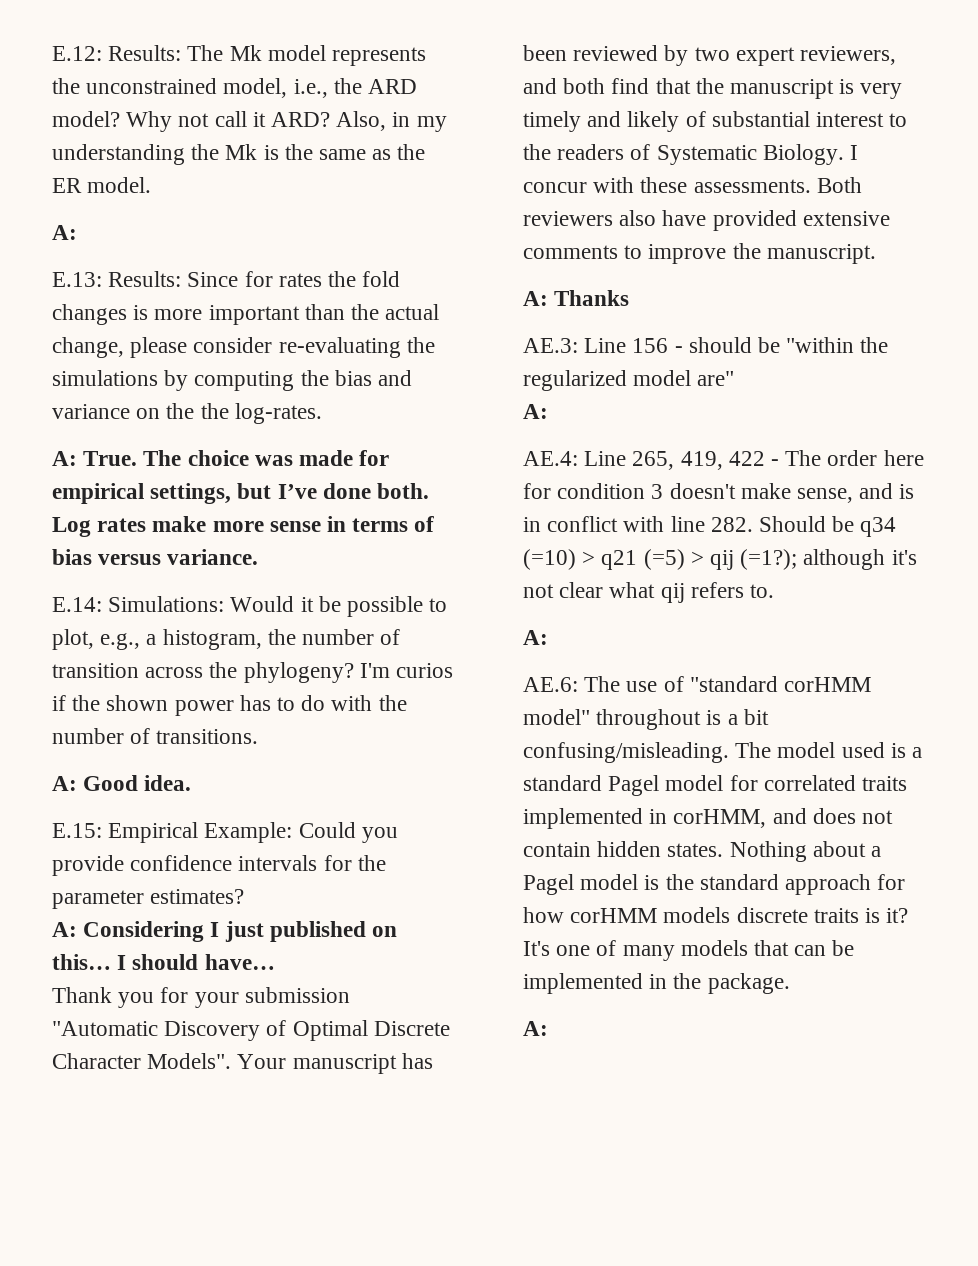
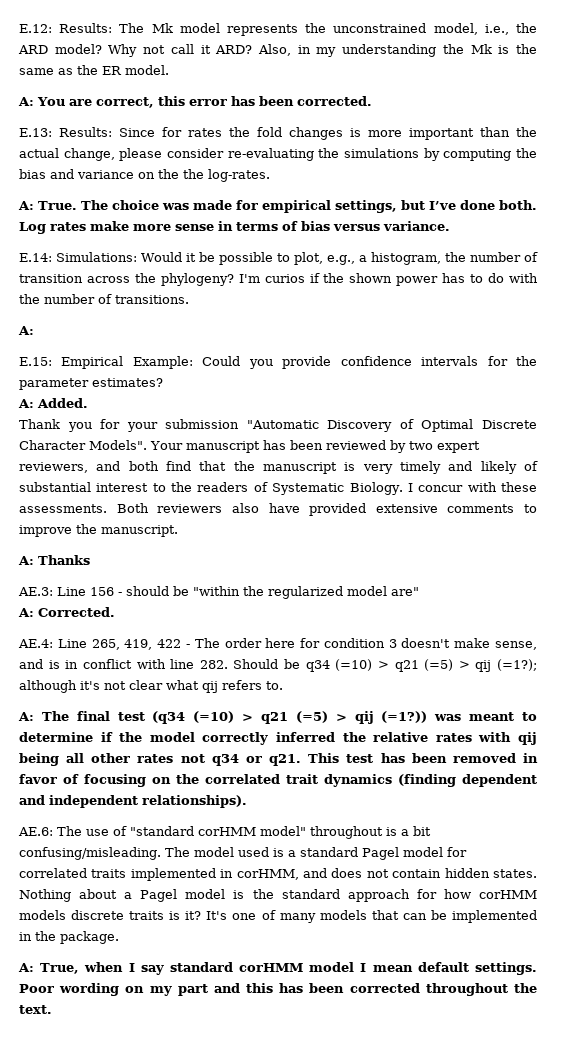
(77, 232) none -> [37,96,372,108] You are correct, this error has been corrected.
[83,775,192,791] Good idea. -> (34, 330) none
[83,921,398,942] [52,954,275,970] Considering I just published on this… I should have… -> [37,398,88,408] Added.
(548, 411) none -> [38,607,115,617] Corrected.
(548, 637) none -> [41,711,537,724] [19,732,538,745] [19,753,538,766] [19,774,537,787] [19,795,247,808] The final test (q34 (=10) > q21 (=5) > qij (=1?)) was meant to determine if the model correctly inferred the relative rates with qij being all other rates not q34 or q21. This test has been removed in favor of focusing on the correlated trait dynamics (finding dependent and independent relationships).
(548, 1028) none -> [40,962,537,975] [19,983,537,996] [19,1005,52,1014] True, when I say standard corHMM model I mean default settings. Poor wording on my part and this has been corrected throughout the text.

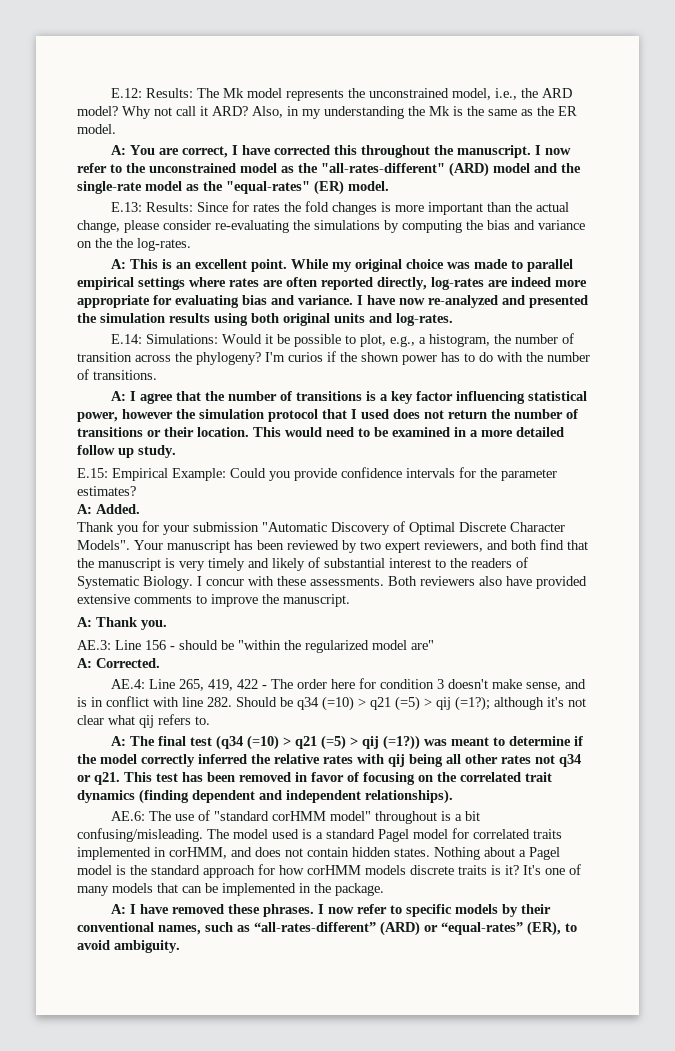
[157,96,372,106] this error has been corrected. -> [232,145,572,158] [77,162,581,177] [77,180,389,195] I have corrected this throughout the manuscript. I now refer to the unconstrained model as the "all-rates-different" (ARD) model and the single-rate model as the "equal-rates" (ER) model.
[38,200,537,213] [19,221,450,234] True. The choice was made for empirical settings, but I’ve done both. Log rates make more sense in terms of bias versus variance. -> [130,259,574,272] [77,277,587,290] [77,295,588,308] [77,313,453,326] This is an excellent point. While my original choice was made to parallel empirical settings where rates are often reported directly, log-rates are indeed more appropriate for evaluating bias and variance. I have now re-analyzed and presented the simulation results using both original units and log-rates.
(34, 330) none -> [130,391,588,404] [77,409,578,422] [77,427,564,437] [77,445,176,458] I agree that the number of transitions is a key factor influencing statistical power, however the simulation protocol that I used does not return the number of transitions or their location. This would need to be examined in a more detailed follow up study.
[38,555,90,565] Thanks -> [96,617,167,630] Thank you.
[40,962,537,975] [19,983,537,996] [19,1005,52,1014] True, when I say standard corHMM model I mean default settings. Poor wording on my part and this has been corrected throughout the text. -> [130,904,552,917] [77,921,577,936] [77,940,180,953] I have removed these phrases. I now refer to specific models by their conventional names, such as “all-rates-different” (ARD) or “equal-rates” (ER), to avoid ambiguity.

